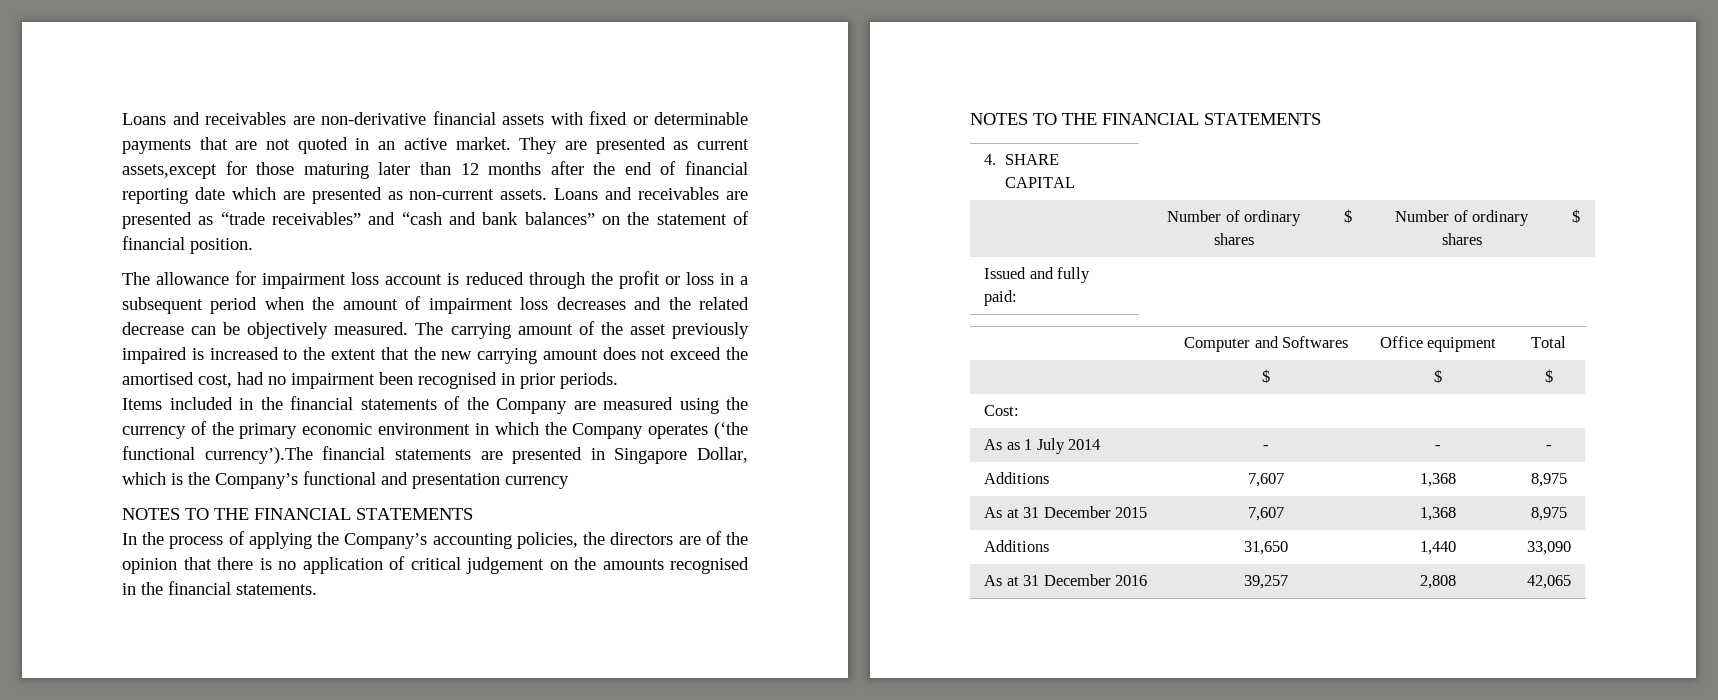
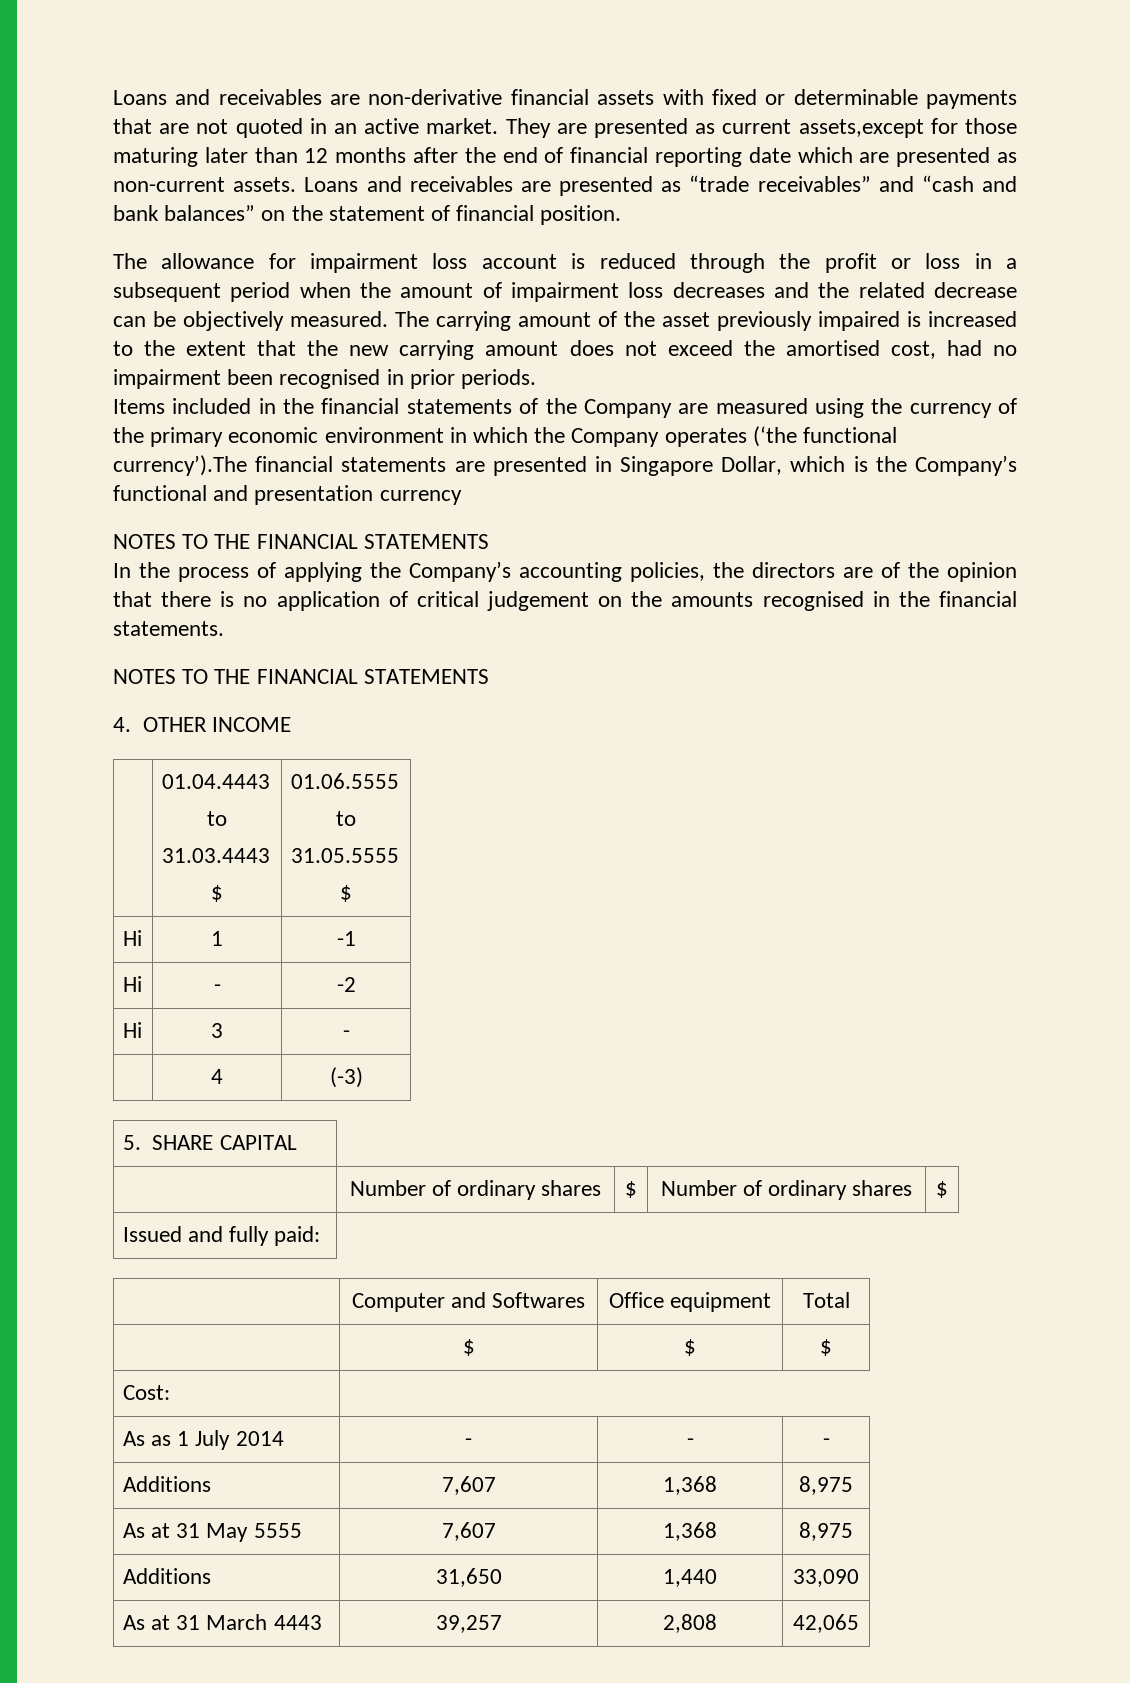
[984,154,997,165] // 4. -> [113,717,291,732] [161,774,270,789] [207,811,227,826] [161,848,270,863] [211,885,223,902] [290,773,399,789] [336,811,356,826] [290,848,399,863] [340,885,352,902] [122,930,142,946] [211,931,223,946] [336,931,356,946] [122,976,142,992] [213,984,221,992] [336,977,356,992] [122,1022,142,1038] [211,1023,223,1038] [342,1030,350,1038] [211,1069,223,1084] [329,1067,363,1088] [122,1135,141,1150] // 4. OTHER INCOME // | 01.04.4443 // to // 31.03.4443 // $ | 01.06.5555 // to // 31.05.5555 // $ // Hi | 1 | -1 // Hi | - | -2 // Hi | 3 | - // | 4 | (-3) // 5.
[1043,506,1148,518] December 2015 -> [206,1523,302,1542] May 5555
[1043,574,1148,586] December 2016 -> [206,1614,322,1630] March 4443

